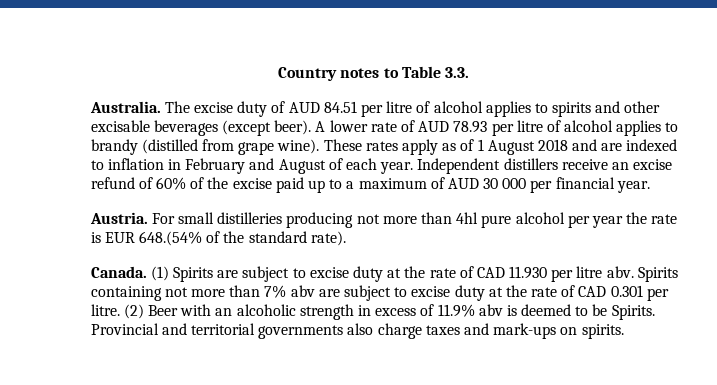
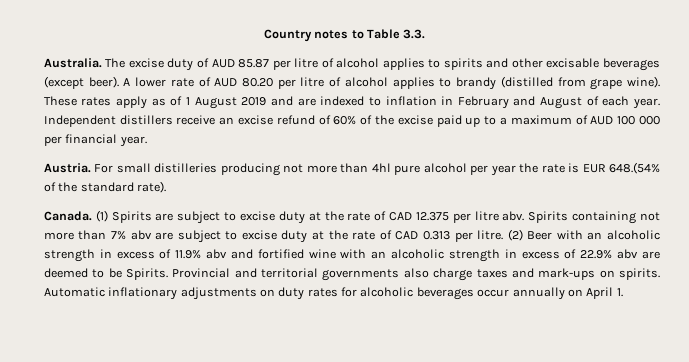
[323,101,357,113] 84.51 -> [238,59,270,68] 85.87
[453,121,488,133] 78.93 -> [241,78,273,87] 80.20
[537,139,568,151] 2018 -> [241,97,267,106] 2019
[483,178,499,189] 30 -> [617,116,636,125] 100
[509,266,548,279] 11.930 -> [415,212,449,221] 12.375
[610,285,643,297] 0.301 -> [422,231,450,240] 0.313
[506,305,517,316] is -> [230,249,660,262] and fortified wine with an alcoholic strength in excess of 22.9% abv are
(624, 331) none -> [43,287,623,300] Automatic inflationary adjustments on duty rates for alcoholic beverages occur annually on April 1.

